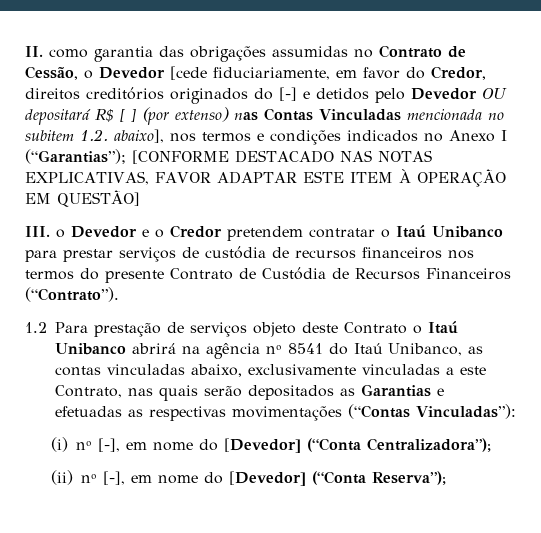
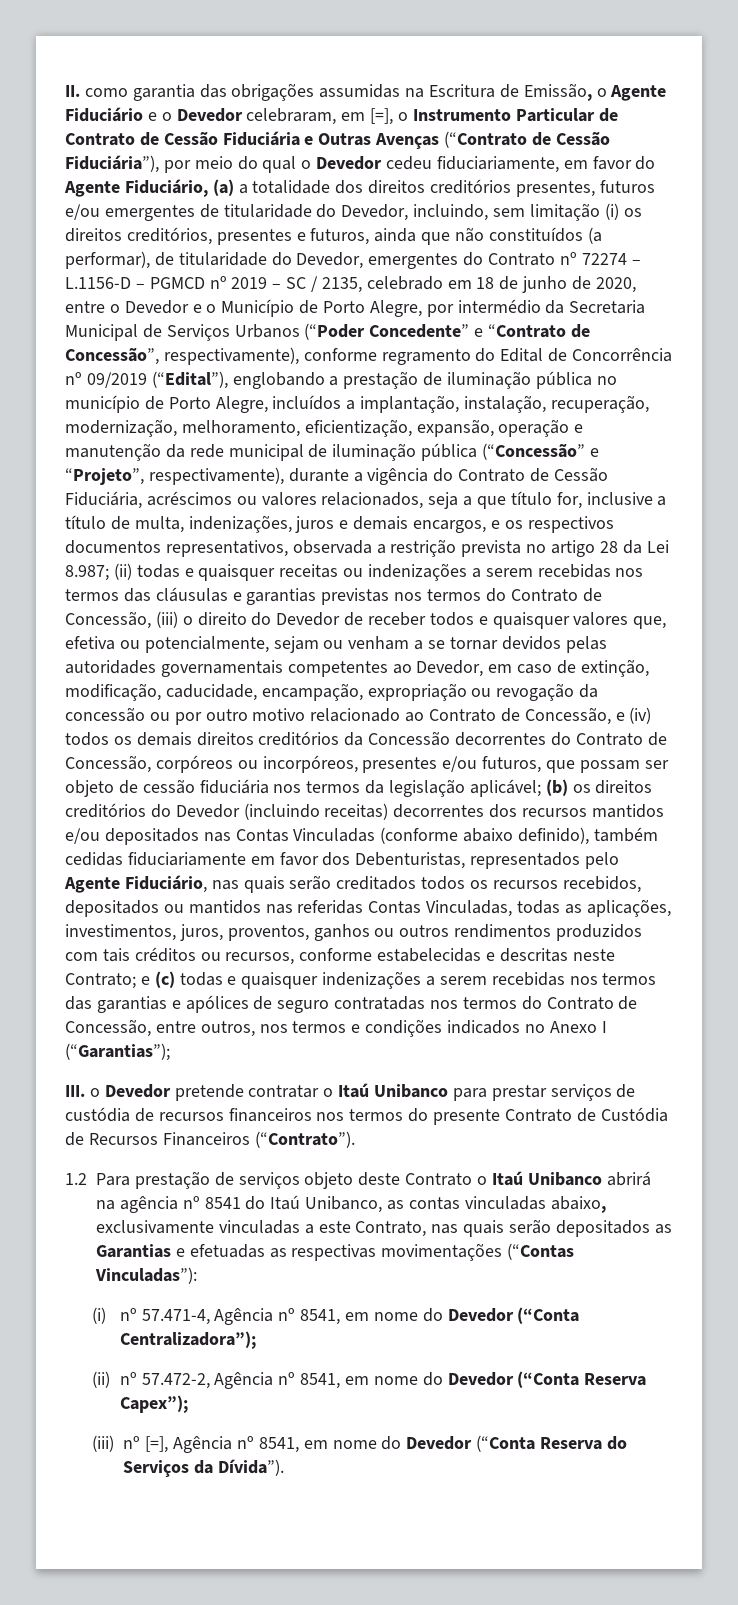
[354,45,466,58] [25,66,207,80] no Contrato de Cessão, o Devedor [cede -> [405,83,667,101] [65,107,618,125] [65,131,610,150] [65,155,433,173] na Escritura de Emissão, o Agente Fiduciário e o Devedor celebraram, em [=], o Instrumento Particular de Contrato de Cessão Fiduciária e Outras Avenças (“Contrato de Cessão Fiduciária”), por meio do qual o Devedor cedeu
[431,66,486,80] [25,87,507,104] [25,107,504,125] [25,129,164,143] Credor, direitos creditórios originados do [-] e detidos pelo Devedor OU depositará R$ [ ] (por extenso) nas Contas Vinculadas mencionada no subitem 1.2. abaixo], -> [64,179,655,197] [65,203,642,221] [65,227,602,245] [65,251,641,269] [65,276,636,293] [65,299,646,317] [65,323,590,341] [65,347,673,365] [65,371,617,389] [65,395,649,413] [65,419,584,437] [65,443,599,461] [65,467,608,485] [65,491,667,509] [65,515,614,533] [65,539,669,557] [65,563,644,581] [65,587,602,605] [65,611,667,629] [65,636,607,653] [65,659,649,677] [65,683,599,701] [65,707,652,725] [65,731,667,746] [65,755,669,773] [65,779,653,797] [65,803,664,820] [65,827,658,845] [65,852,620,869] [64,875,641,893] [65,899,671,917] [65,924,643,941] [65,947,615,965] [65,971,657,989] [65,995,638,1013] [65,1019,255,1037] Agente Fiduciário, (a) a totalidade dos direitos creditórios presentes, futuros e/ou emergentes de titularidade do Devedor, incluindo, sem limitação (i) os direitos creditórios, presentes e futuros, ainda que não constituídos (a performar), de titularidade do Devedor, emergentes do Contrato nº 72274 – L.1156-D – PGMCD nº 2019 – SC / 2135, celebrado em 18 de junho de 2020, entre o Devedor e o Município de Porto Alegre, por intermédio da Secretaria Municipal de Serviços Urbanos (“Poder Concedente” e “Contrato de Concessão”, respectivamente), conforme regramento do Edital de Concorrência nº 09/2019 (“Edital”), englobando a prestação de iluminação pública no município de Porto Alegre, incluídos a implantação, instalação, recuperação, modernização, melhoramento, eficientização, expansão, operação e manutenção da rede municipal de iluminação pública (“Concessão” e “Projeto”, respectivamente), durante a vigência do Contrato de Cessão Fiduciária, acréscimos ou valores relacionados, seja a que título for, inclusive a título de multa, indenizações, juros e demais encargos, e os respectivos documentos representativos, observada a restrição prevista no artigo 28 da Lei 8.987; (ii) todas e quaisquer receitas ou indenizações a serem recebidas nos termos das cláusulas e garantias previstas nos termos do Contrato de Concessão, (iii) o direito do Devedor de receber todos e quaisquer valores que, efetiva ou potencialmente, sejam ou venham a se tornar devidos pelas autoridades governamentais competentes ao Devedor, em caso de extinção, modificação, caducidade, encampação, expropriação ou revogação da concessão ou por outro motivo relacionado ao Contrato de Concessão, e (iv) todos os demais direitos creditórios da Concessão decorrentes do Contrato de Concessão, corpóreos ou incorpóreos, presentes e/ou futuros, que possam ser objeto de cessão fiduciária nos termos da legislação aplicável; (b) os direitos creditórios do Devedor (incluindo receitas) decorrentes dos recursos mantidos e/ou depositados nas Contas Vinculadas (conforme abaixo definido), também cedidas fiduciariamente em favor dos Debenturistas, representados pelo Agente Fiduciário, nas quais serão creditados todos os recursos recebidos, depositados ou mantidos nas referidas Contas Vinculadas, todas as aplicações, investimentos, juros, proventos, ganhos ou outros rendimentos produzidos com tais créditos ou recursos, conforme estabelecidas e descritas neste Contrato; e (c) todas e quaisquer indenizações a serem recebidas nos termos das garantias e apólices de seguro contratadas nos termos do Contrato de Concessão, entre outros,
[132,150,432,164] [25,169,506,187] [25,190,140,207] [CONFORME DESTACADO NAS NOTAS EXPLICATIVAS, FAVOR ADAPTAR ESTE ITEM À OPERAÇÃO EM QUESTÃO] -> (170, 1052) none
[142,225,303,241] e o Credor pretendem -> [174,1084,244,1101] pretende
[98,438,302,453] [-], em nome do [Devedor] -> [141,1308,514,1325] 57.471-4, Agência nº 8541, em nome do Devedor
[102,471,446,486] [-], em nome do [Devedor] (“Conta Reserva”); -> [141,1371,647,1389] [119,1395,188,1413] [92,1435,627,1453] [123,1459,285,1478] 57.472-2, Agência nº 8541, em nome do Devedor (“Conta Reserva Capex”); // (iii) nº [=], Agência nº 8541, em nome do Devedor (“Conta Reserva do Serviços da Dívida”).

